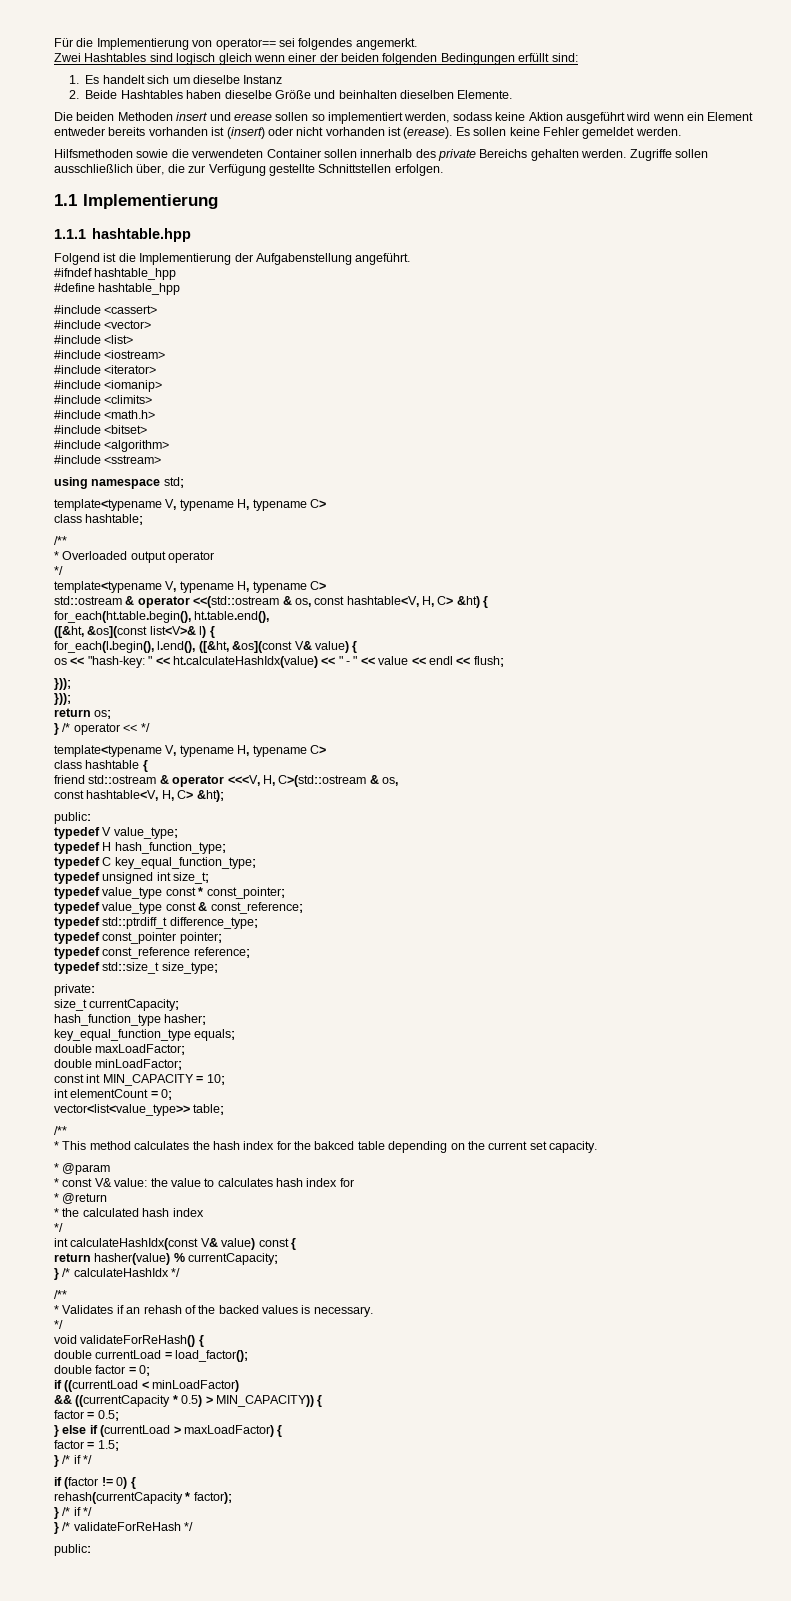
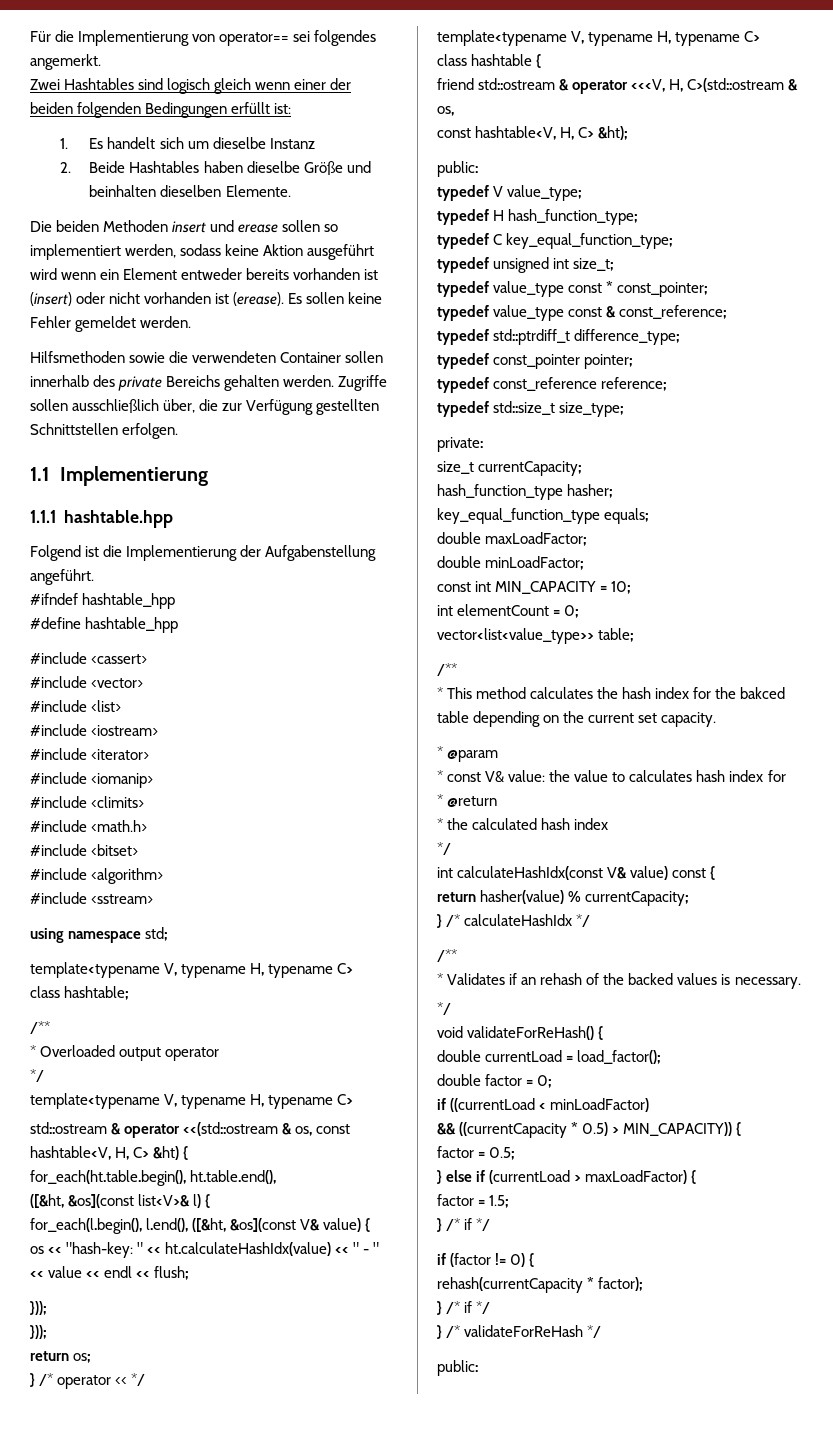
[551,53,578,62] sind: -> [274,103,292,114] ist:
[268,164,315,176] gestellte -> [316,399,380,415] gestellten

